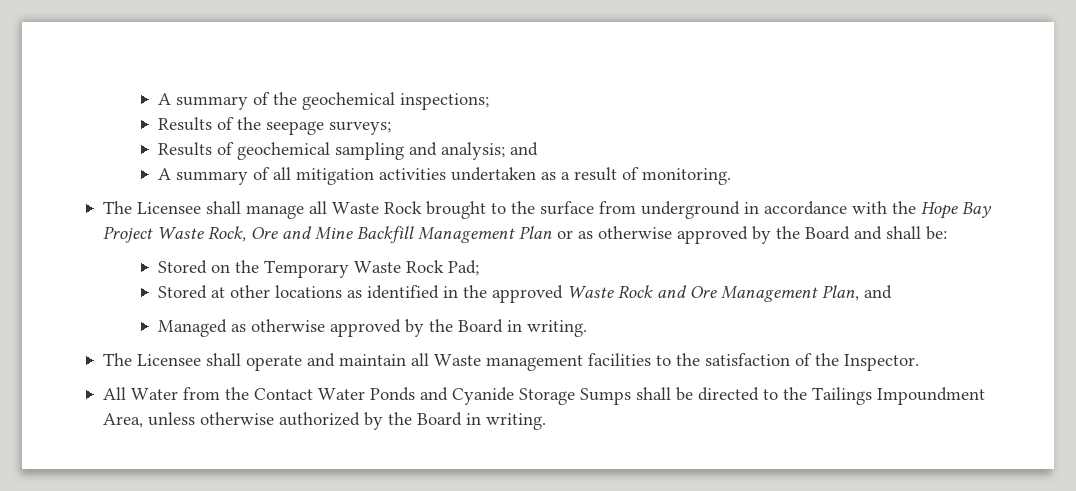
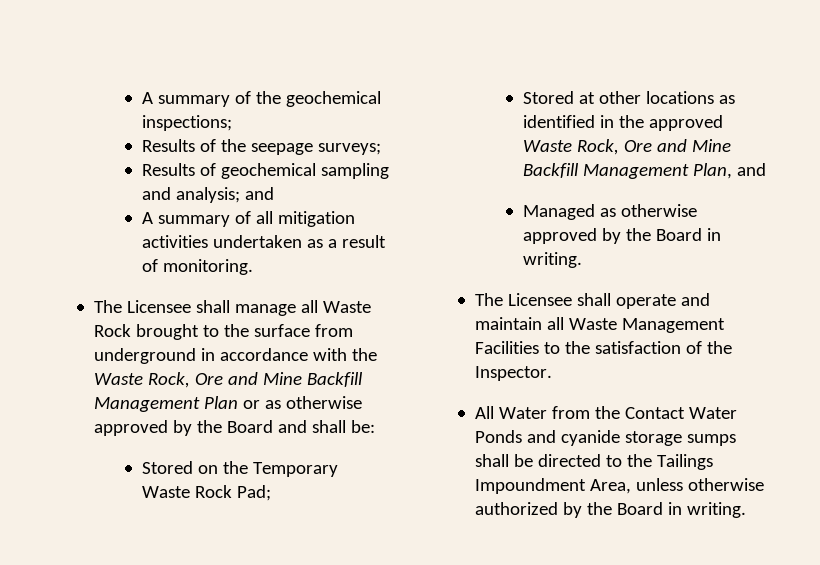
[920,202,992,219] [102,226,153,243] Hope Bay Project -> (378, 354) none
[617,285,717,298] Rock and Ore -> [576,139,731,155] [522,163,579,178] Rock, Ore and Mine Backfill
[485,353,651,371] management facilities -> [622,318,726,333] [475,341,540,354] Management Facilities
[451,387,631,405] Cyanide Storage Sumps -> [561,430,737,446] cyanide storage sumps

